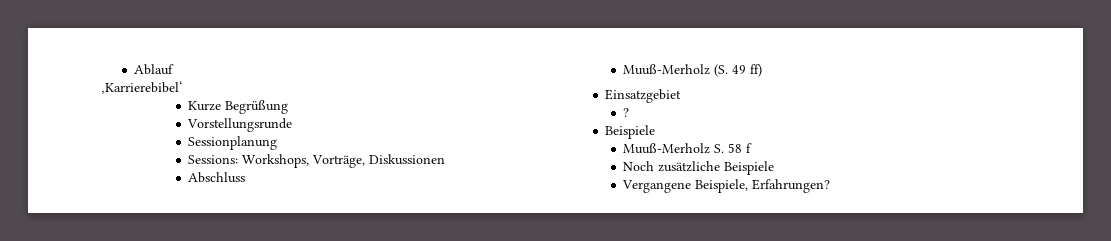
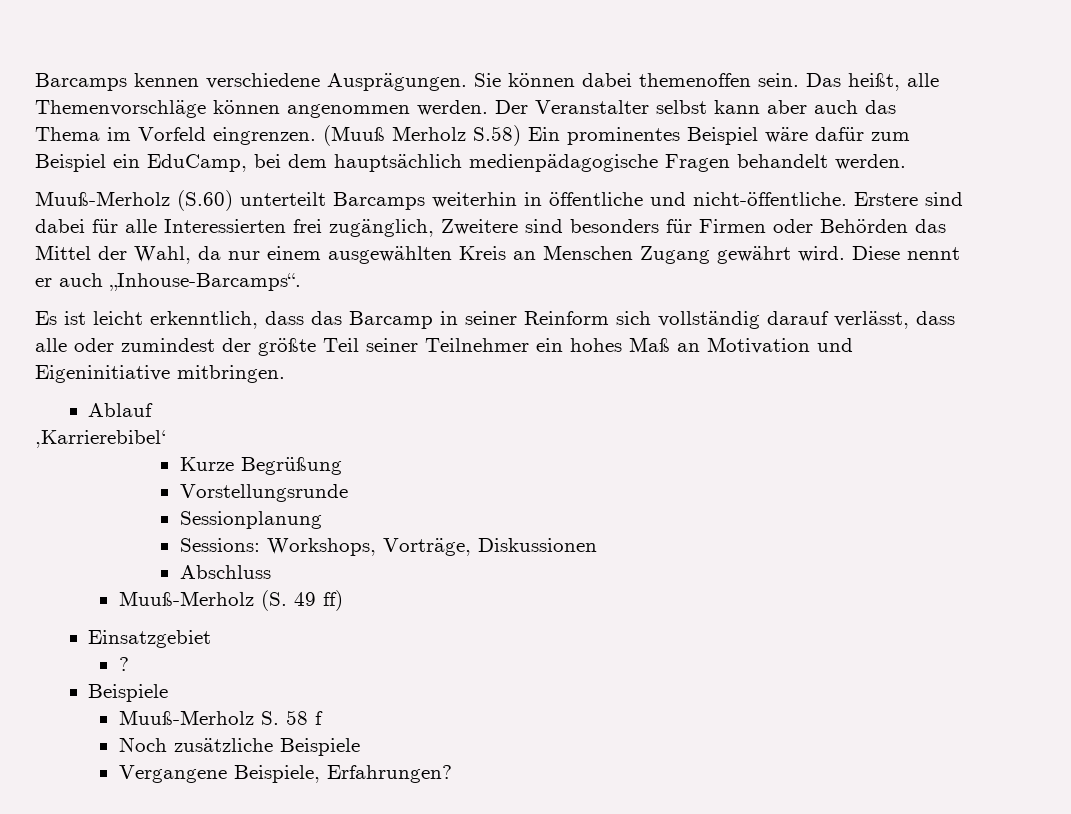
(134, 69) none -> [35,73,939,91] [35,100,896,118] [35,125,910,146] [35,154,906,172] [35,190,963,211] [35,219,946,237] [35,245,960,264] [35,273,301,292] [35,311,955,329] [35,337,853,356] [35,365,285,383] Barcamps kennen verschiedene Ausprägungen. Sie können dabei themenoffen sein. Das heißt, alle Themenvorschläge können angenommen werden. Der Veranstalter selbst kann aber auch das Thema im Vorfeld eingrenzen. (Muuß Merholz S.58) Ein prominentes Beispiel wäre dafür zum Beispiel ein EduCamp, bei dem hauptsächlich medienpädagogische Fragen behandelt werden. // Muuß-Merholz (S.60) unterteilt Barcamps weiterhin in öffentliche und nicht-öffentliche. Erstere sind dabei für alle Interessierten frei zugänglich, Zweitere sind besonders für Firmen oder Behörden das Mittel der Wahl, da nur einem ausgewählten Kreis an Menschen Zugang gewährt wird. Diese nennt er auch „Inhouse-Barcamps“. // Es ist leicht erkenntlich, dass das Barcamp in seiner Reinform sich vollständig darauf verlässt, dass alle oder zumindest der größte Teil seiner Teilnehmer ein hohes Maß an Motivation und Eigeninitiative mitbringen. //

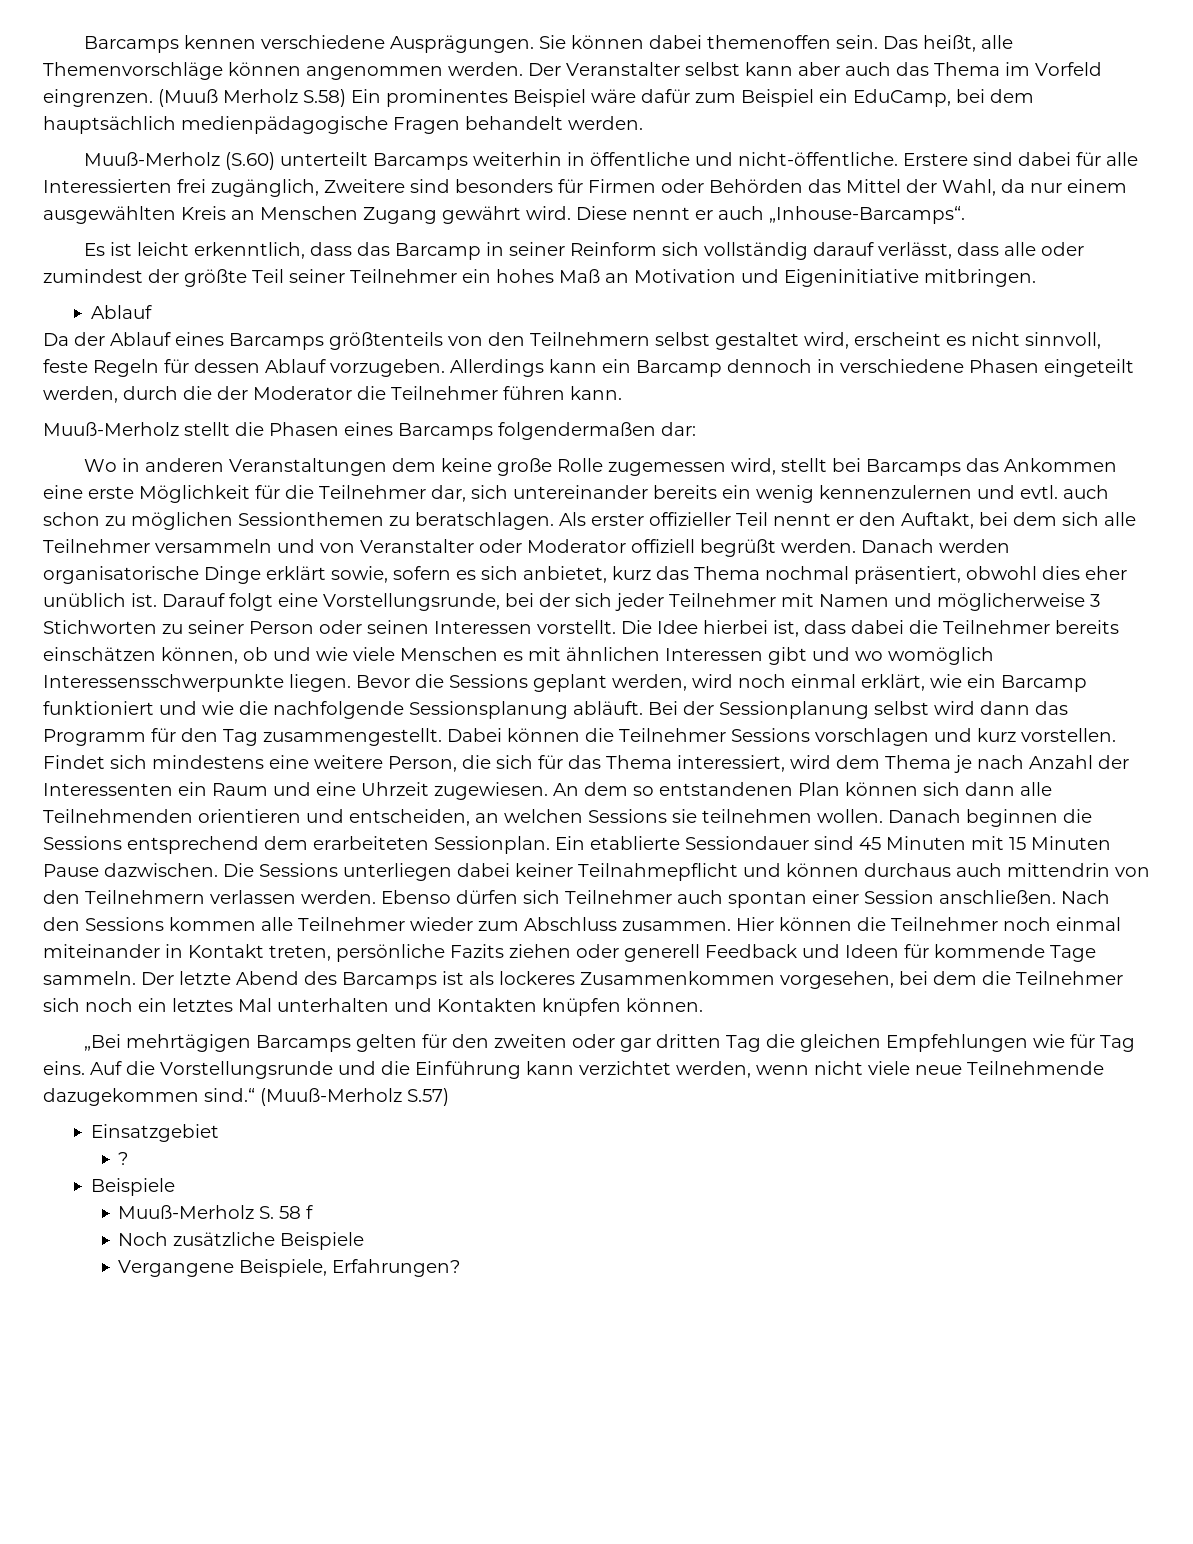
[35,430,167,448] [179,457,342,475] [179,484,348,502] [179,511,322,529] [179,538,597,556] [179,565,271,579] [118,590,343,611] ‚Karrierebibel‘ // Kurze Begrüßung // Vorstellungsrunde // Sessionplanung // Sessions: Workshops, Vorträge, Diskussionen // Abschluss // Muuß-Merholz (S. 49 ff) -> [43,332,1101,350] [43,359,1134,377] [43,386,622,403] [43,422,696,440] [84,458,1118,476] [43,485,1109,503] [43,512,1136,530] [43,539,1010,557] [43,566,1127,584] [43,593,1100,611] [43,620,1119,637] [43,647,994,665] [43,674,1087,692] [43,701,1068,719] [43,728,1116,746] [43,755,1129,773] [43,782,1052,800] [43,809,1092,827] [43,836,1111,854] [43,863,1150,881] [43,890,1110,908] [43,917,1121,931] [43,944,1096,962] [43,971,1123,989] [43,998,703,1016] [84,1034,1136,1052] [43,1061,1104,1079] [43,1088,449,1106] Da der Ablauf eines Barcamps größtenteils von den Teilnehmern selbst gestaltet wird, erscheint es nicht sinnvoll, feste Regeln für dessen Ablauf vorzugeben. Allerdings kann ein Barcamp dennoch in verschiedene Phasen eingeteilt werden, durch die der Moderator die Teilnehmer führen kann. // Muuß-Merholz stellt die Phasen eines Barcamps folgendermaßen dar: // Wo in anderen Veranstaltungen dem keine große Rolle zugemessen wird, stellt bei Barcamps das Ankommen eine erste Möglichkeit für die Teilnehmer dar, sich untereinander bereits ein wenig kennenzulernen und evtl. auch schon zu möglichen Sessionthemen zu beratschlagen. Als erster offizieller Teil nennt er den Auftakt, bei dem sich alle Teilnehmer versammeln und von Veranstalter oder Moderator offiziell begrüßt werden. Danach werden organisatorische Dinge erklärt sowie, sofern es sich anbietet, kurz das Thema nochmal präsentiert, obwohl dies eher unüblich ist. Darauf folgt eine Vorstellungsrunde, bei der sich jeder Teilnehmer mit Namen und möglicherweise 3 Stichworten zu seiner Person oder seinen Interessen vorstellt. Die Idee hierbei ist, dass dabei die Teilnehmer bereits einschätzen können, ob und wie viele Menschen es mit ähnlichen Interessen gibt und wo womöglich Interessensschwerpunkte liegen. Bevor die Sessions geplant werden, wird noch einmal erklärt, wie ein Barcamp funktioniert und wie die nachfolgende Sessionsplanung abläuft. Bei der Sessionplanung selbst wird dann das Programm für den Tag zusammengestellt. Dabei können die Teilnehmer Sessions vorschlagen und kurz vorstellen. Findet sich mindestens eine weitere Person, die sich für das Thema interessiert, wird dem Thema je nach Anzahl der Interessenten ein Raum und eine Uhrzeit zugewiesen. An dem so entstandenen Plan können sich dann alle Teilnehmenden orientieren und entscheiden, an welchen Sessions sie teilnehmen wollen. Danach beginnen die Sessions entsprechend dem erarbeiteten Sessionplan. Ein etablierte Sessiondauer sind 45 Minuten mit 15 Minuten Pause dazwischen. Die Sessions unterliegen dabei keiner Teilnahmepflicht und können durchaus auch mittendrin von den Teilnehmern verlassen werden. Ebenso dürfen sich Teilnehmer auch spontan einer Session anschließen. Nach den Sessions kommen alle Teilnehmer wieder zum Abschluss zusammen. Hier können die Teilnehmer noch einmal miteinander in Kontakt treten, persönliche Fazits ziehen oder generell Feedback und Ideen für kommende Tage sammeln. Der letzte Abend des Barcamps ist als lockeres Zusammenkommen vorgesehen, bei dem die Teilnehmer sich noch ein letztes Mal unterhalten und Kontakten knüpfen können. // „Bei mehrtägigen Barcamps gelten für den zweiten oder gar dritten Tag die gleichen Empfehlungen wie für Tag eins. Auf die Vorstellungsrunde und die Einführung kann verzichtet werden, wenn nicht viele neue Teilnehmende dazugekommen sind.“ (Muuß-Merholz S.57)

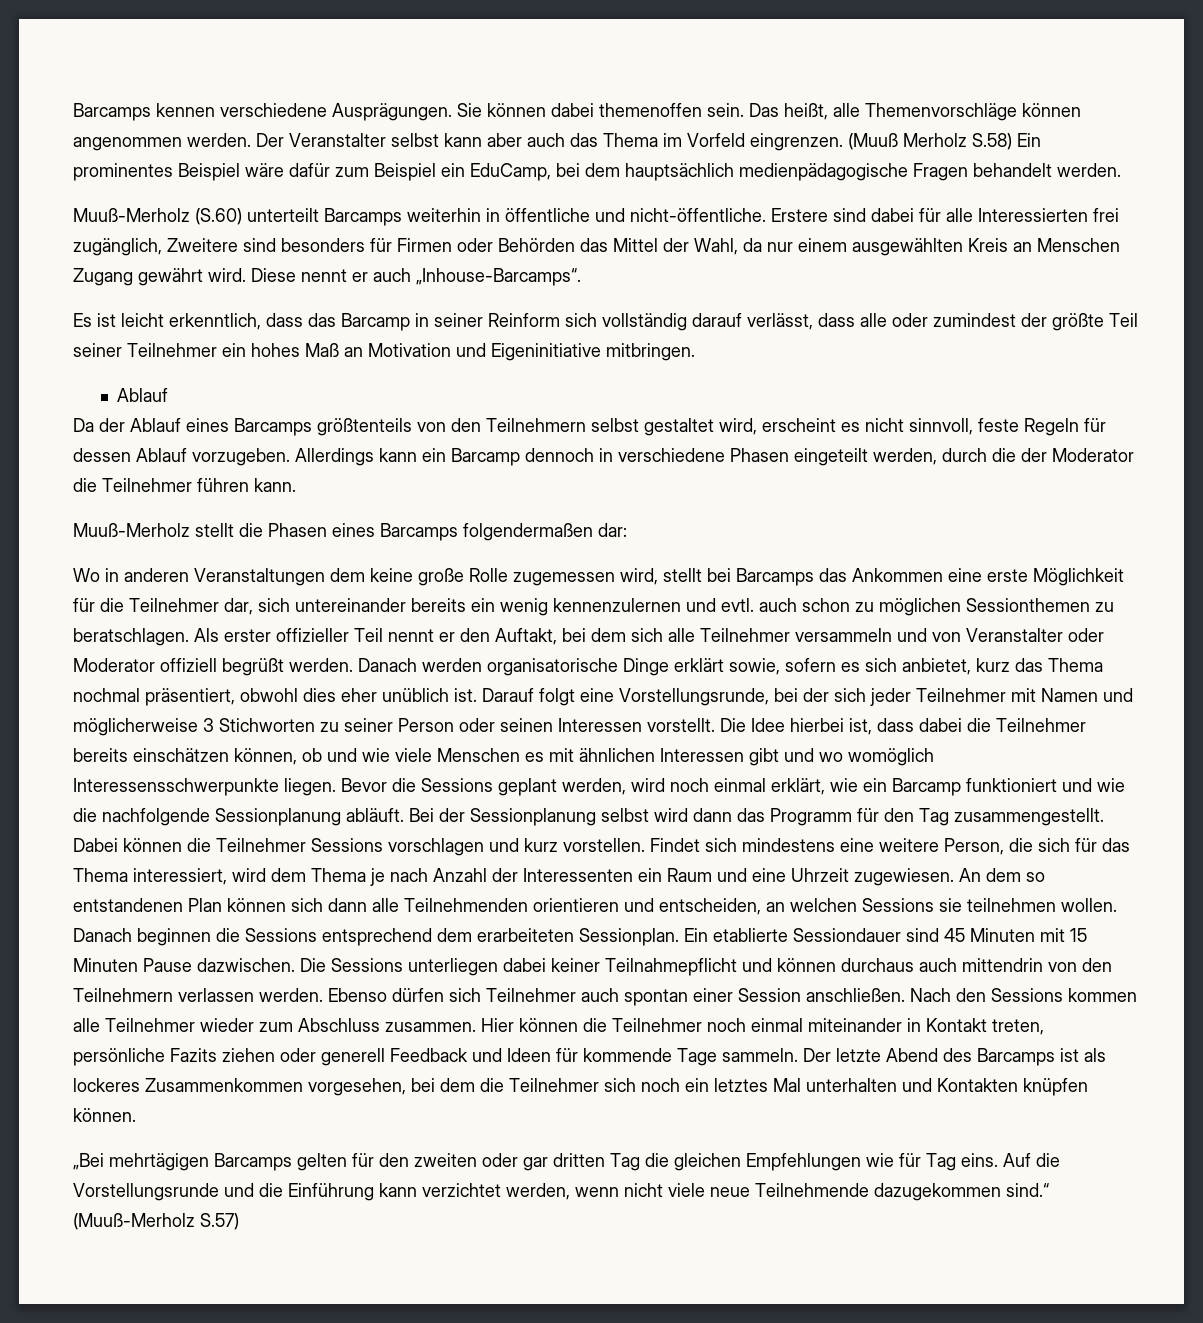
[409,701,568,719] Sessionsplanung -> [215,808,341,826] Sessionplanung
[90,1124,219,1142] [118,1152,129,1165] [90,1178,175,1196] [118,1205,314,1219] [118,1232,365,1250] [118,1259,461,1277] // Einsatzgebiet // ? // Beispiele // Muuß-Merholz S. 58 f // Noch zusätzliche Beispiele // Vergangene Beispiele, Erfahrungen? -> (239, 1221) none

